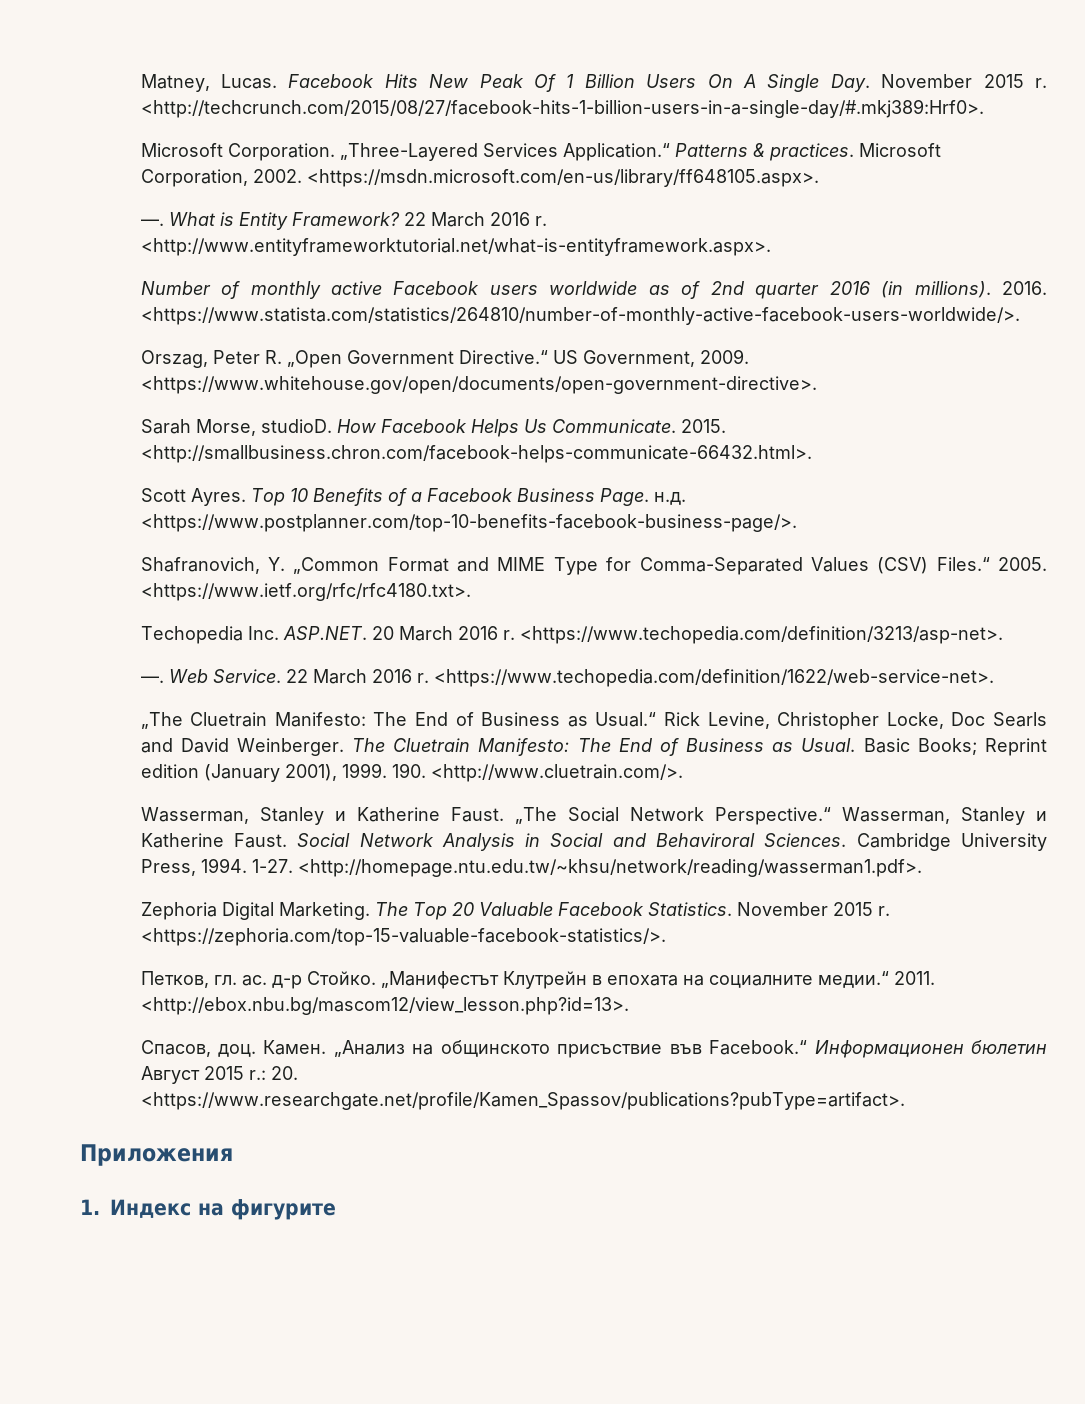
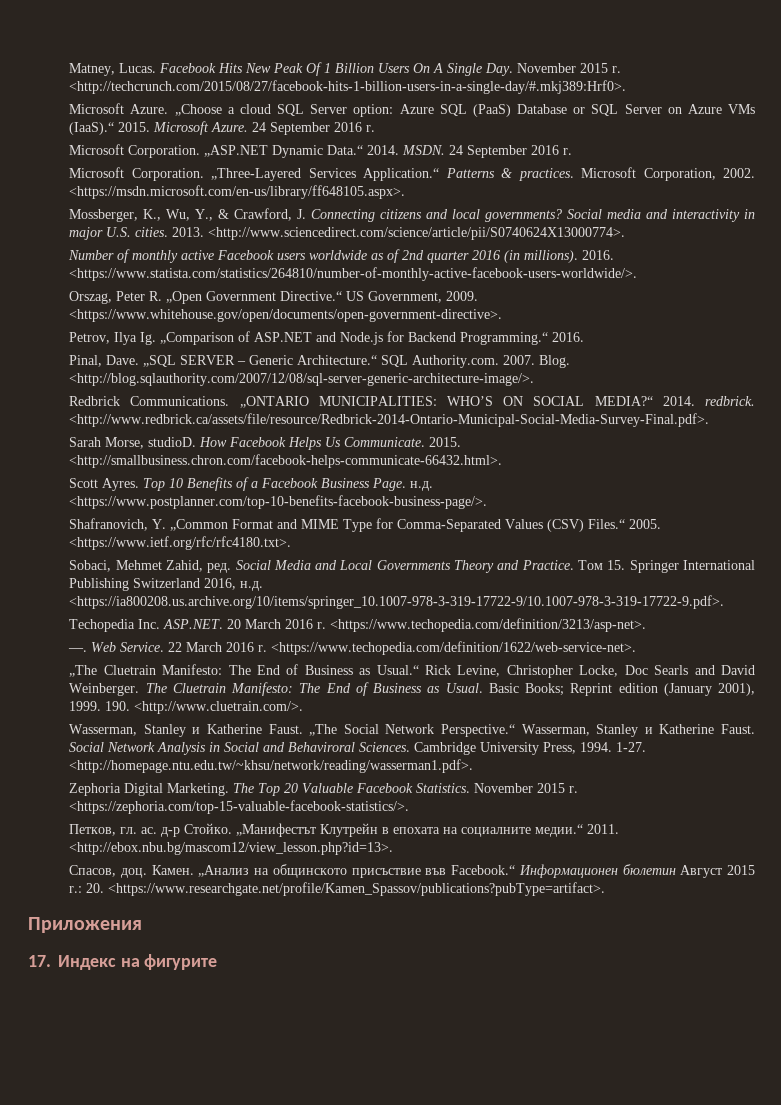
(984, 108) none -> [69,103,756,117] [69,121,376,135] [69,144,573,158] // Microsoft Azure. „Choose a cloud SQL Server option: Azure SQL (PaaS) Database or SQL Server on Azure VMs (IaaS).“ 2015. Microsoft Azure. 24 September 2016 r. // Microsoft Corporation. „ASP.NET Dynamic Data.“ 2014. MSDN. 24 September 2016 r.
[140,212,547,230] [140,238,771,256] —. What is Entity Framework? 22 March 2016 r. <http://www.entityframeworktutorial.net/what-is-entityframework.aspx>. -> [69,208,755,222] [69,227,626,240] Mossberger, K., Wu, Y., & Crawford, J. Connecting citizens and local governments? Social media and interactivity in major U.S. cities. 2013. <http://www.sciencedirect.com/science/article/pii/S0740624X13000774>.
(817, 385) none -> [69,331,585,345] [69,355,571,368] [69,373,535,386] [69,396,755,408] [69,413,710,427] // Petrov, Ilya Ig. „Comparison of ASP.NET and Node.js for Backend Programming.“ 2016. // Pinal, Dave. „SQL SERVER – Generic Architecture.“ SQL Authority.com. 2007. Blog. <http://blog.sqlauthority.com/2007/12/08/sql-server-generic-architecture-image/>. // Redbrick Communications. „ONTARIO MUNICIPALITIES: WHO’S ON SOCIAL MEDIA?“ 2014. redbrick. <http://www.redbrick.ca/assets/file/resource/Redbrick-2014-Ontario-Municipal-Social-Media-Survey-Final.pdf>.
(471, 592) none -> [69,560,755,573] [69,578,264,591] [69,595,725,609] // Sobaci, Mehmet Zahid, ред. Social Media and Local Governments Theory and Practice. Том 15. Springer International Publishing Switzerland 2016, н.д. <https://ia800208.us.archive.org/10/items/springer_10.1007-978-3-319-17722-9/10.1007-978-3-319-17722-9.pdf>.
[80,1199,100,1215] 1. -> [28,955,51,967] 17.

